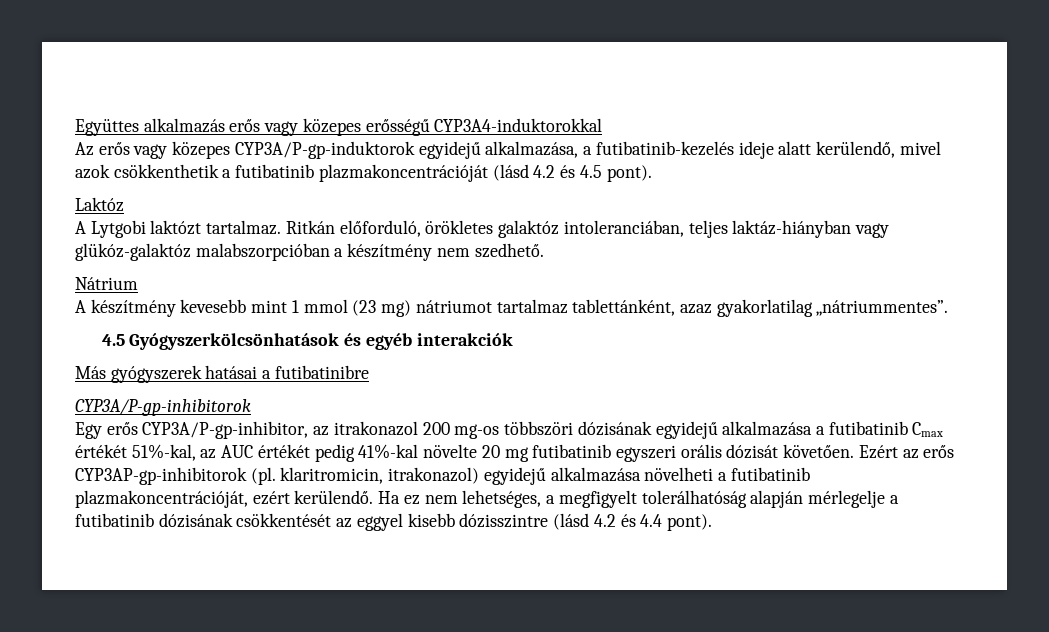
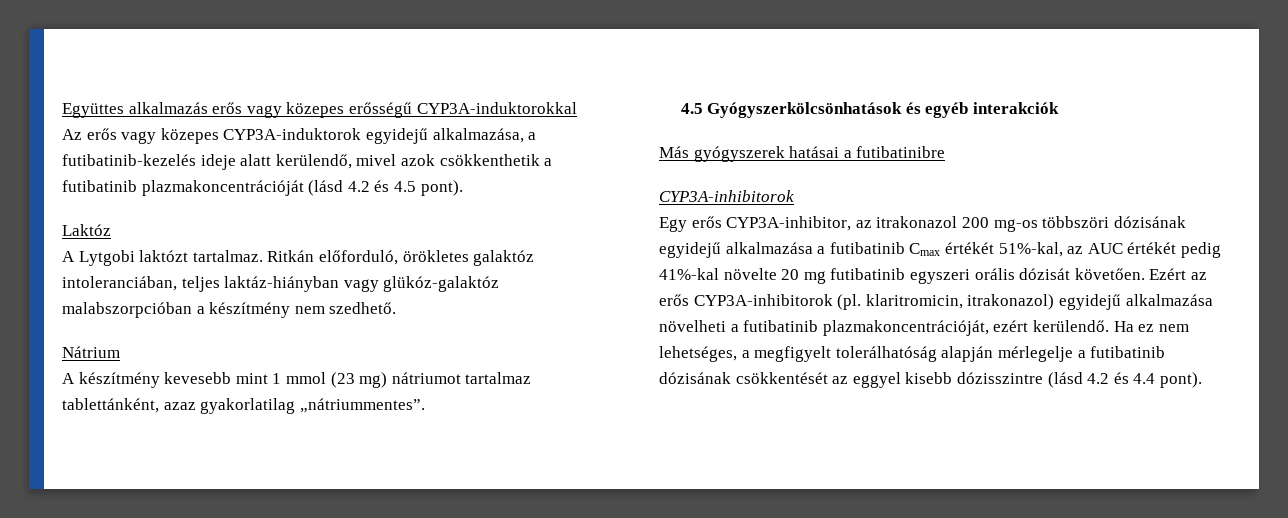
[434,118,603,132] CYP3A4-induktorokkal -> [416,102,577,114] CYP3A-induktorokkal
[234,141,415,159] CYP3A/P-gp-induktorok -> [223,128,362,140] CYP3A-induktorok
[75,399,251,416] CYP3A/P-gp-inhibitorok -> [659,190,794,202] CYP3A-inhibitorok
[142,421,309,439] CYP3A/P-gp-inhibitor, -> [726,216,852,231] CYP3A-inhibitor,
[75,467,247,485] CYP3AP-gp-inhibitorok -> [693,294,833,306] CYP3A-inhibitorok

